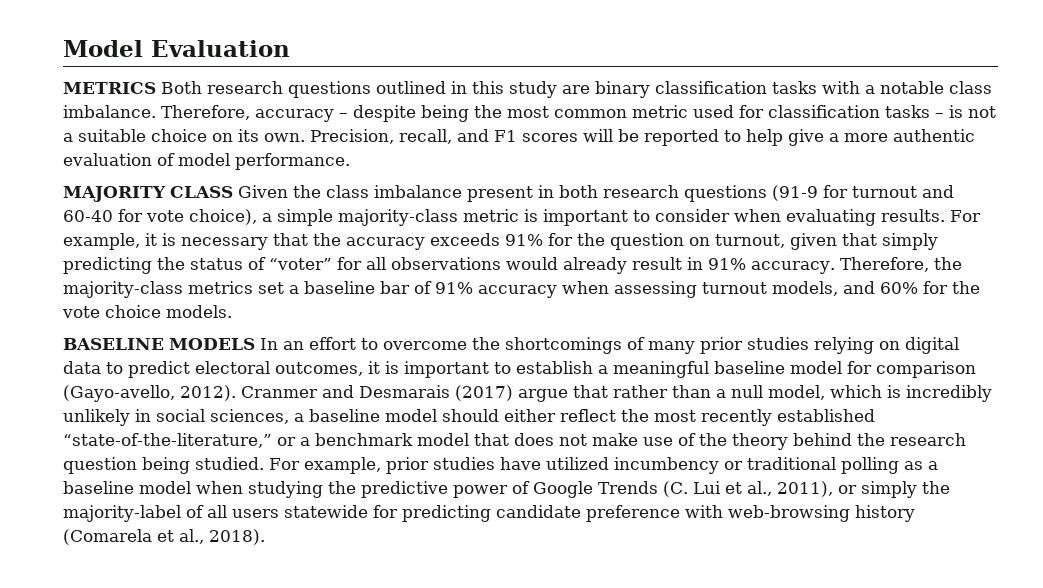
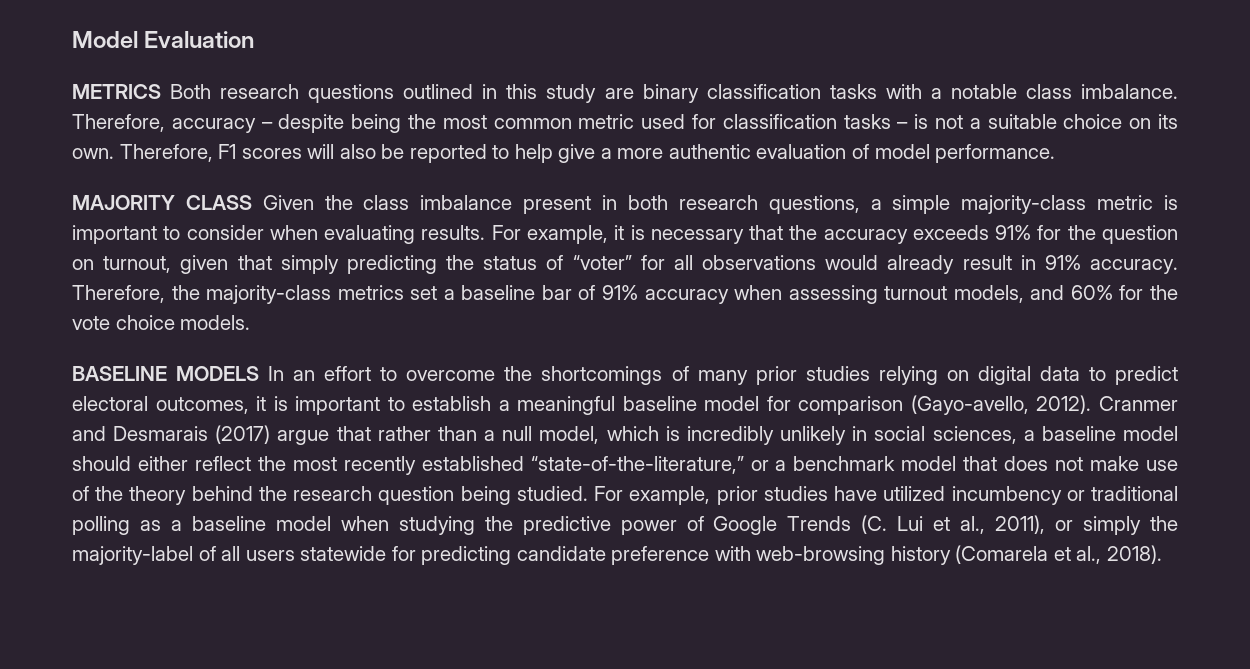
[310,129,489,144] Precision, recall, and -> [119,144,213,162] Therefore,
(613, 135) none -> [339,144,376,159] also
[684,185,954,202] [63,209,257,225] questions (91-9 for turnout and 60-40 for vote choice), -> [768,195,860,214] questions,

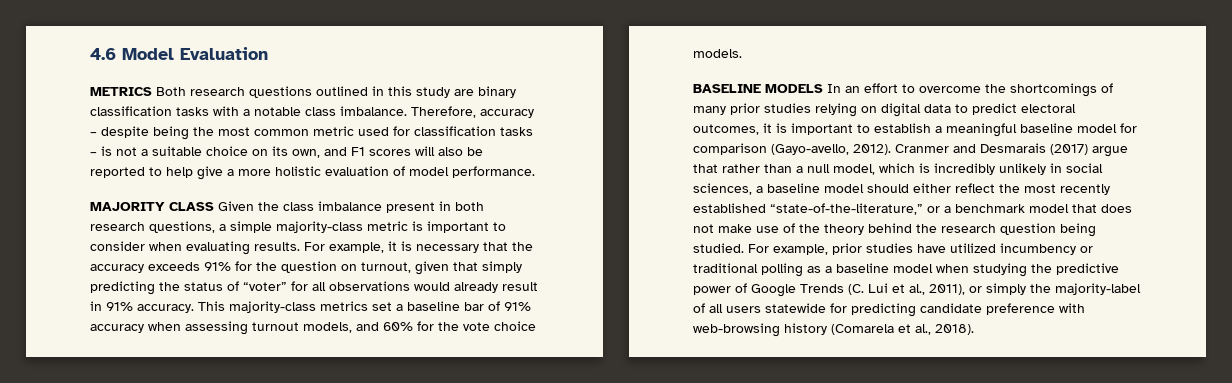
(72, 39) none -> [90,48,116,60] 4.6
[72,144,213,162] own. Therefore, -> [292,147,347,158] own, and
[668,144,751,159] authentic -> [275,166,321,176] holistic
[72,285,200,303] Therefore, the -> [198,301,225,311] This

